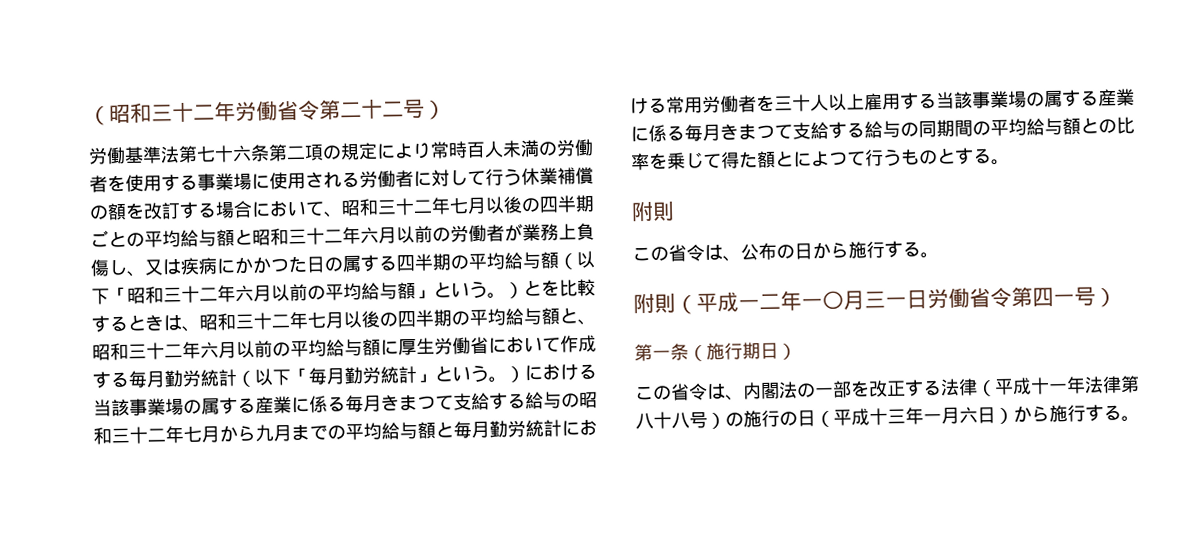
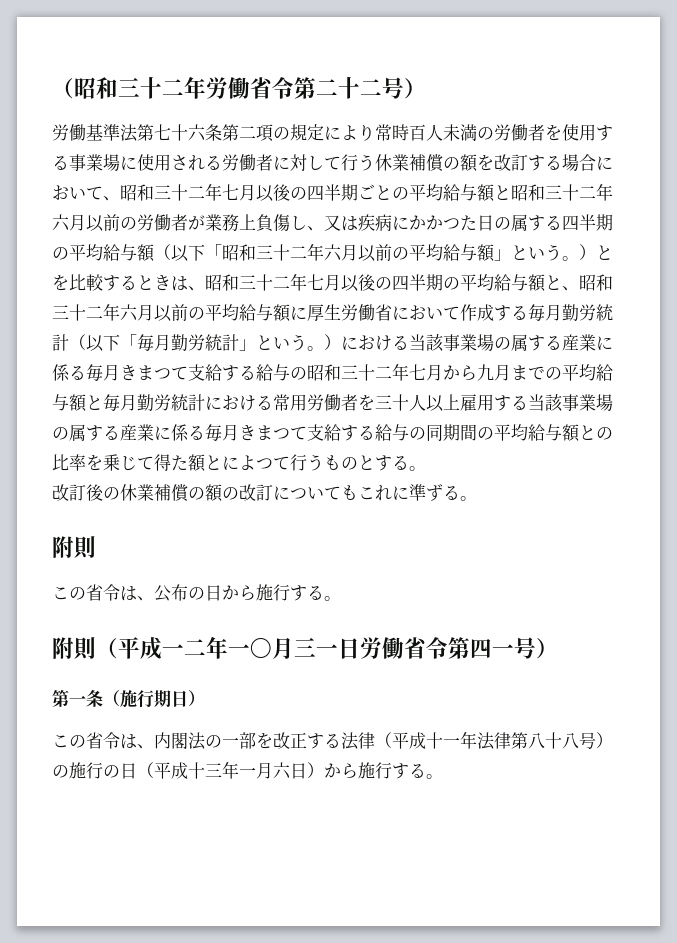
(1010, 162) none -> [52,484,477,502] // 改訂後の休業補償の額の改訂についてもこれに準ずる。

